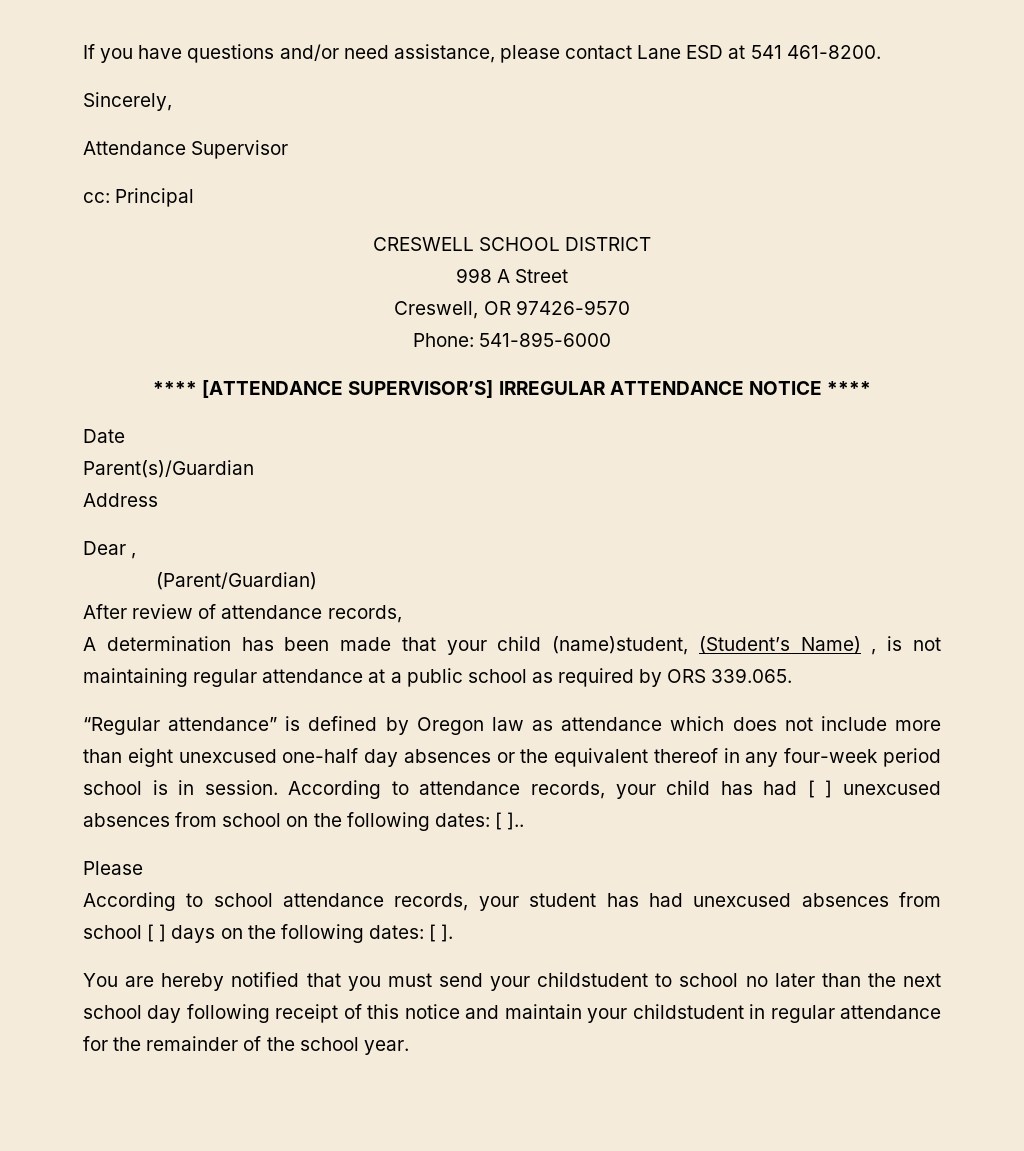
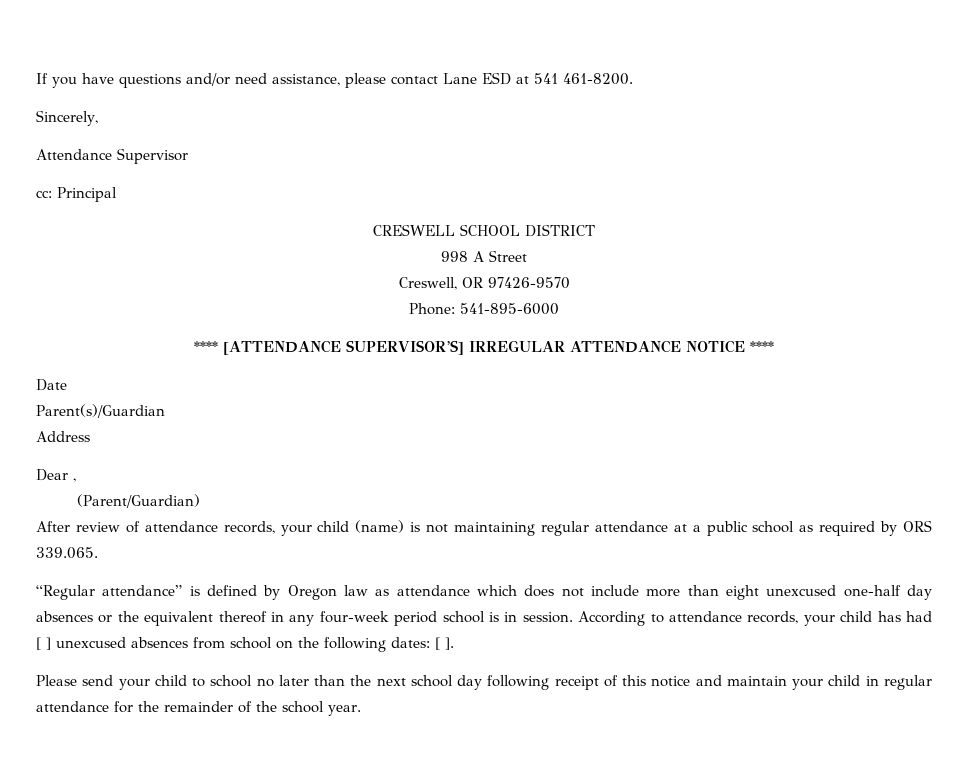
[83,636,877,655] // A determination has been made that your child (name)student, (Student’s Name) , -> [280,520,405,536] your child (name)
[507,812,525,830] ].. -> [445,637,454,650] ].
[83,892,942,911] [83,924,454,943] [83,972,432,991] // According to school attendance records, your student has had unexcused absences from school [ ] days on the following dates: [ ]. // You are hereby notified that you must -> (77, 680) none
[537,972,649,987] childstudent -> [154,675,187,686] child
[632,1004,744,1019] childstudent -> [828,675,861,686] child

